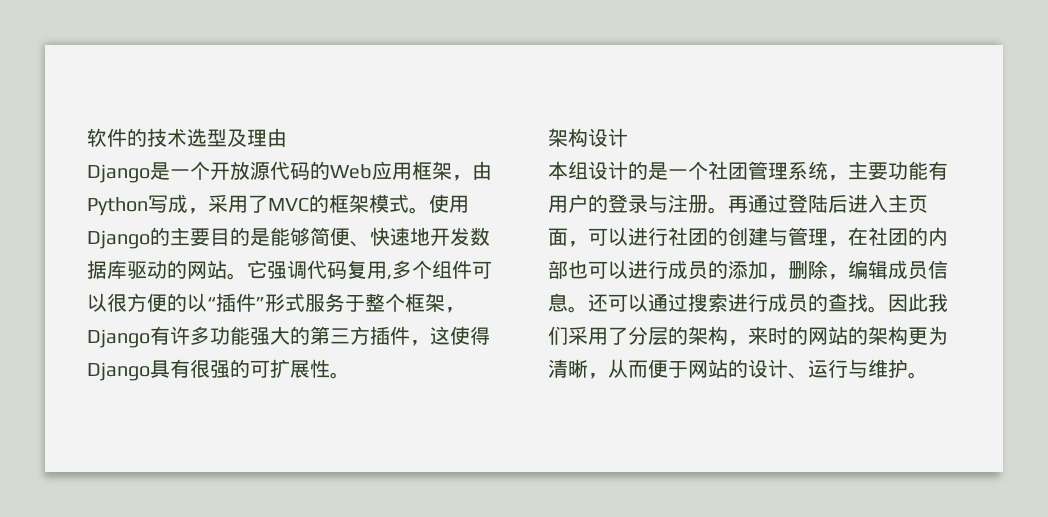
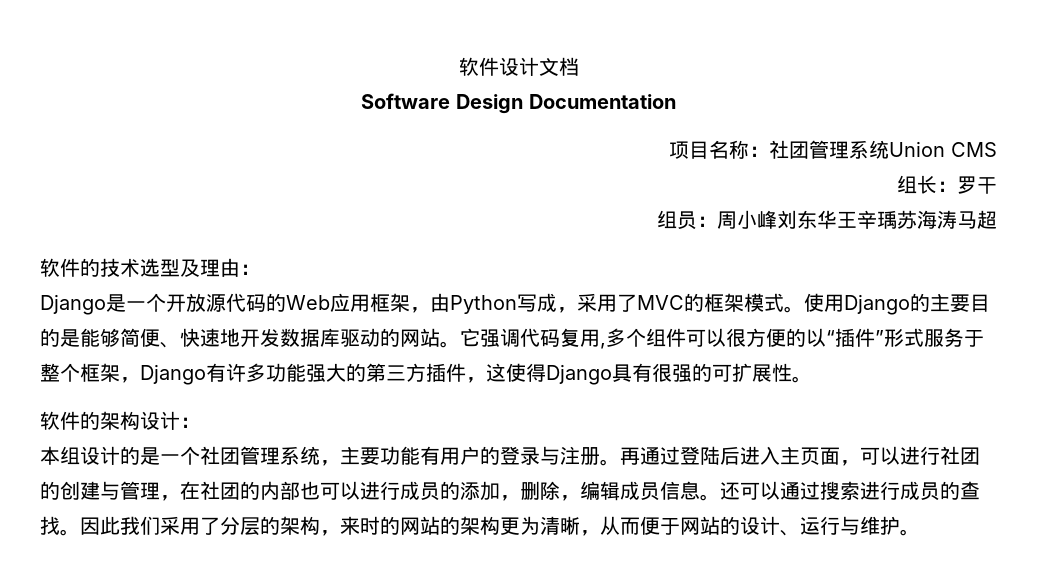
[87,128,127,147] 软件 -> [458,57,579,76] [361,93,676,114] [669,140,997,159] [897,175,997,194] [657,210,997,230] [40,258,80,277] 软件设计文档 // Software Design Documentation // 项目名称：社团管理系统Union CMS // 组长：罗干 // 组员：周小峰刘东华王辛瑀苏海涛马超 // 软件
(287, 137) none -> [240,264,260,275] ：
(350, 375) none -> [40,411,100,430] 软件的
(628, 137) none -> [180,417,200,428] ：

